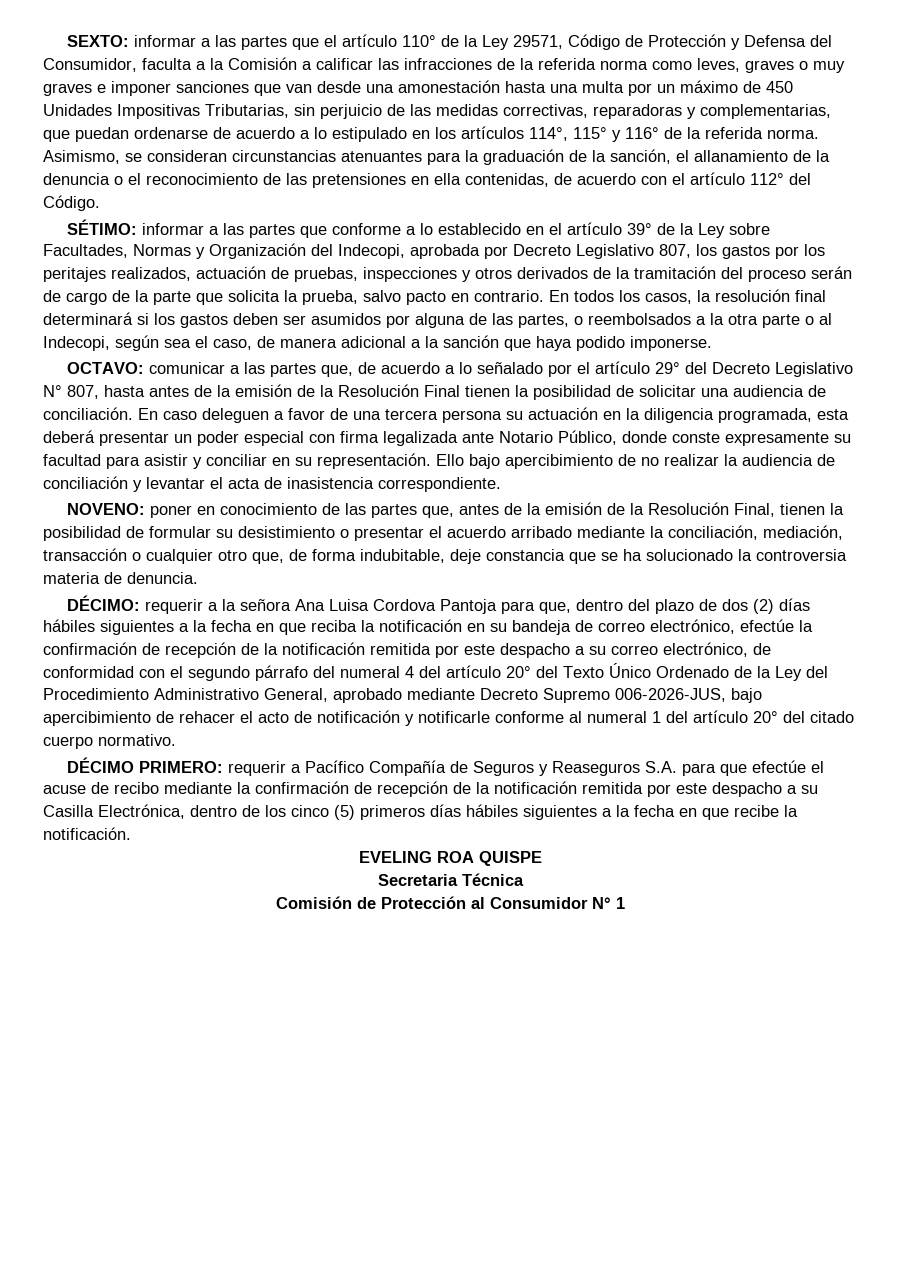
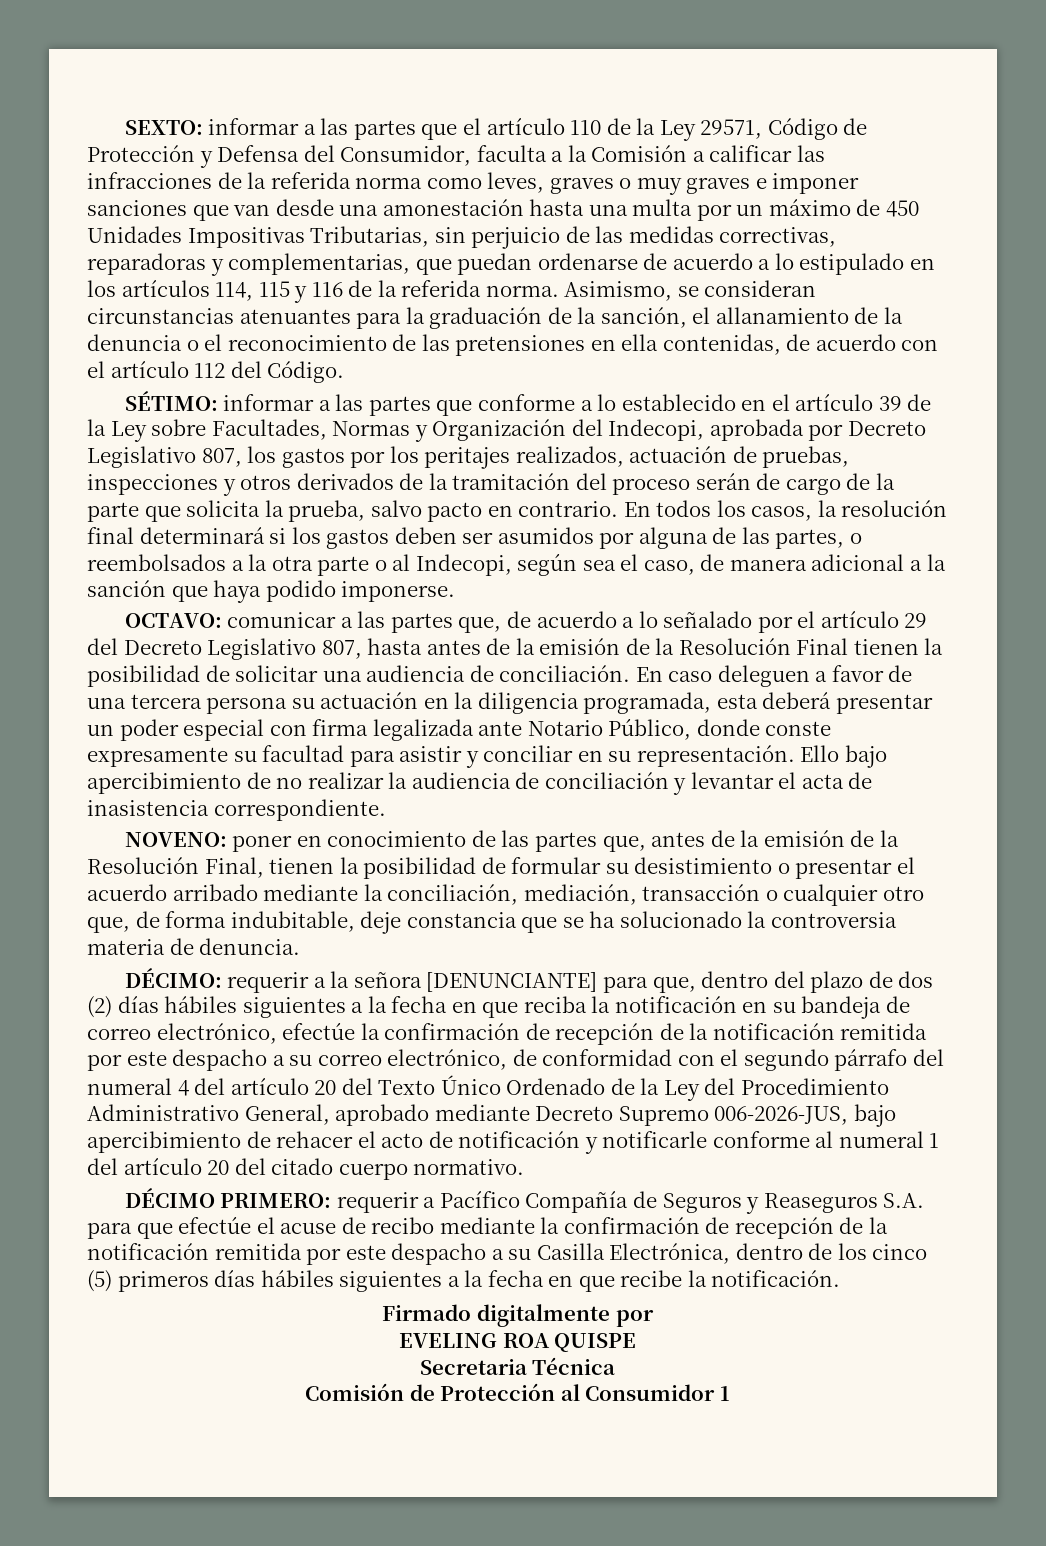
[402,35,437,47] 110° -> [570,120,602,135] 110
[529,127,659,142] 114°, 115° y 116° -> [215,281,343,303] 114, 115 y 116
[750,173,784,185] 112° -> [194,363,226,378] 112
[627,223,653,235] 39° -> [878,396,902,411] 39
[655,362,681,374] 29° -> [904,613,928,628] 29
[43,385,62,397] N° -> (317, 649) none
[295,599,498,614] Ana Luisa Cordova Pantoja -> [426,972,598,992] [DENUNCIANTE]
[506,666,531,678] 20° -> [314,1080,337,1095] 20
[753,711,778,723] 20° -> [207,1160,230,1175] 20
(131, 833) none -> [382,1304,654,1327] // Firmado digitalmente por
[591,897,611,909] N° -> (716, 1392) none

